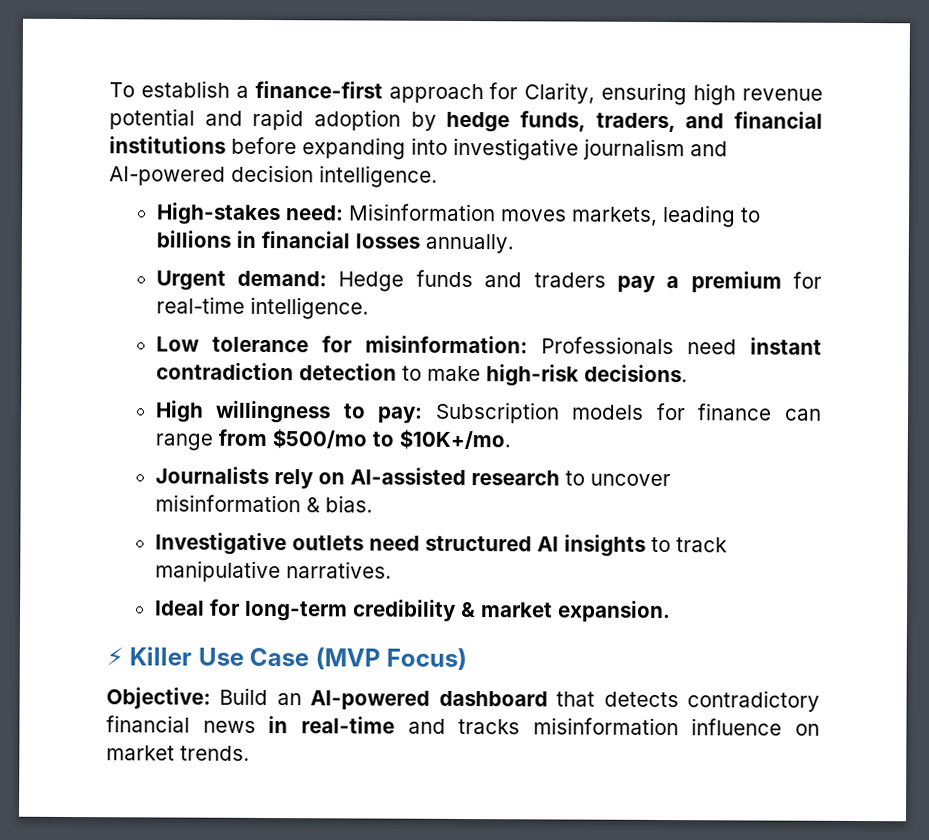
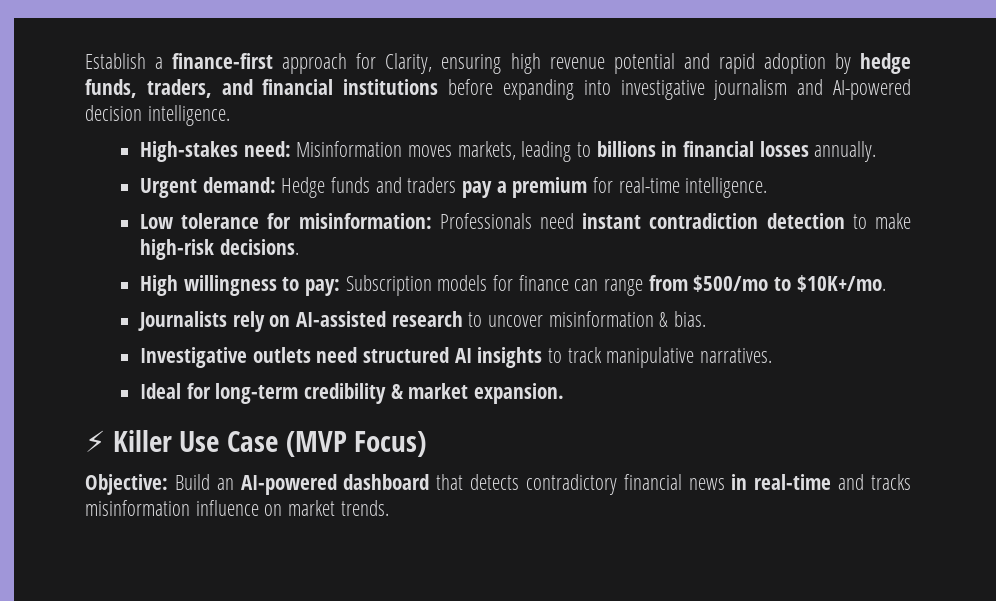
[109,80,230,98] To establish -> [85,53,146,69] Establish

